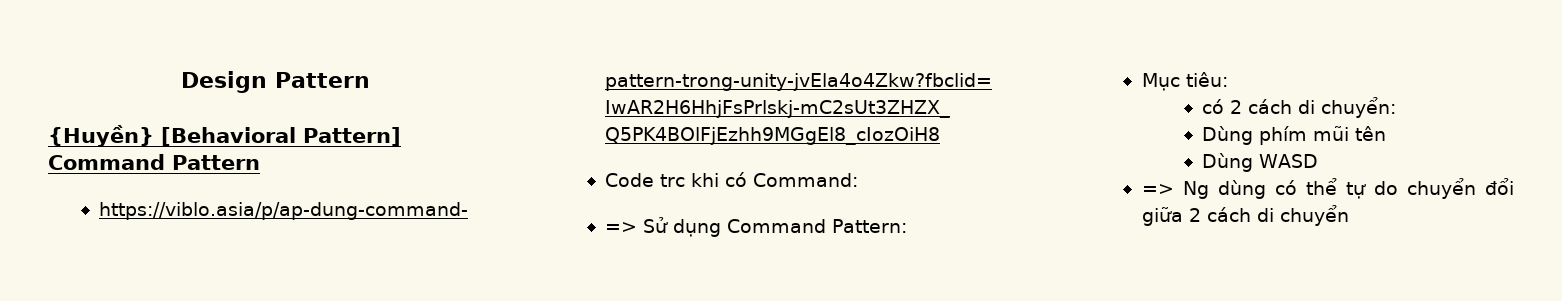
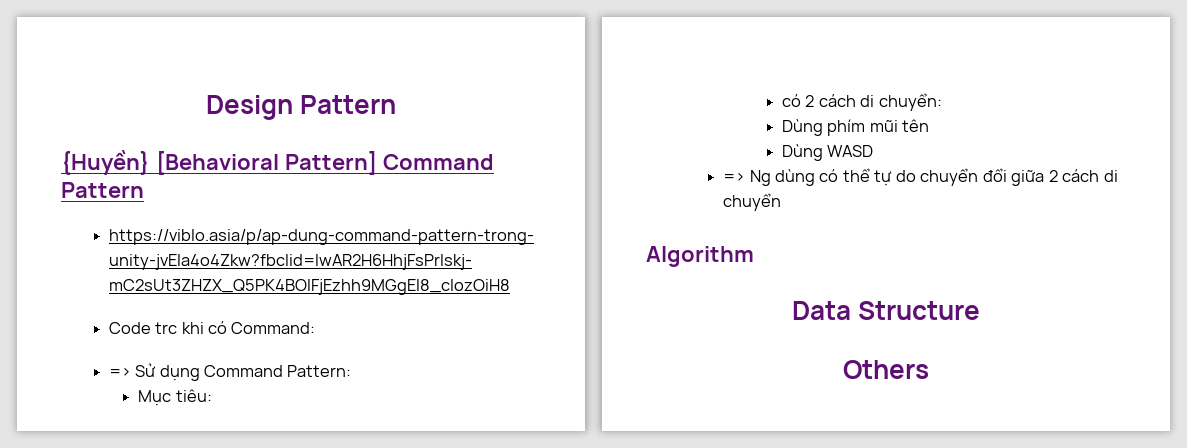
(1349, 215) none -> [646,246,754,267] [791,301,981,320] [843,360,929,379] // Algorithm // Data Structure // Others

